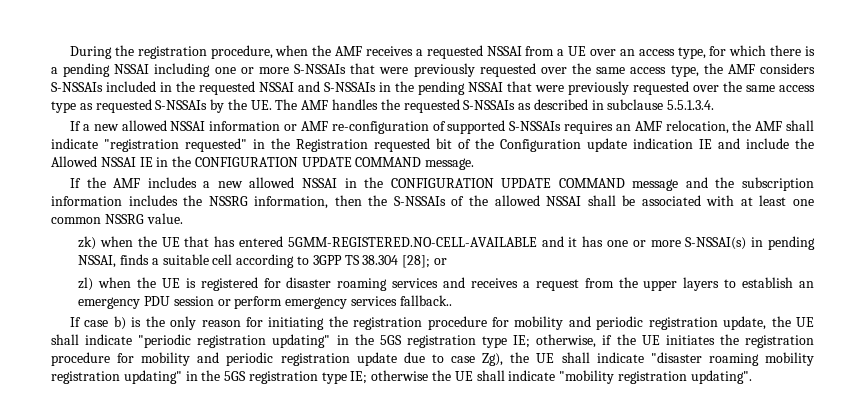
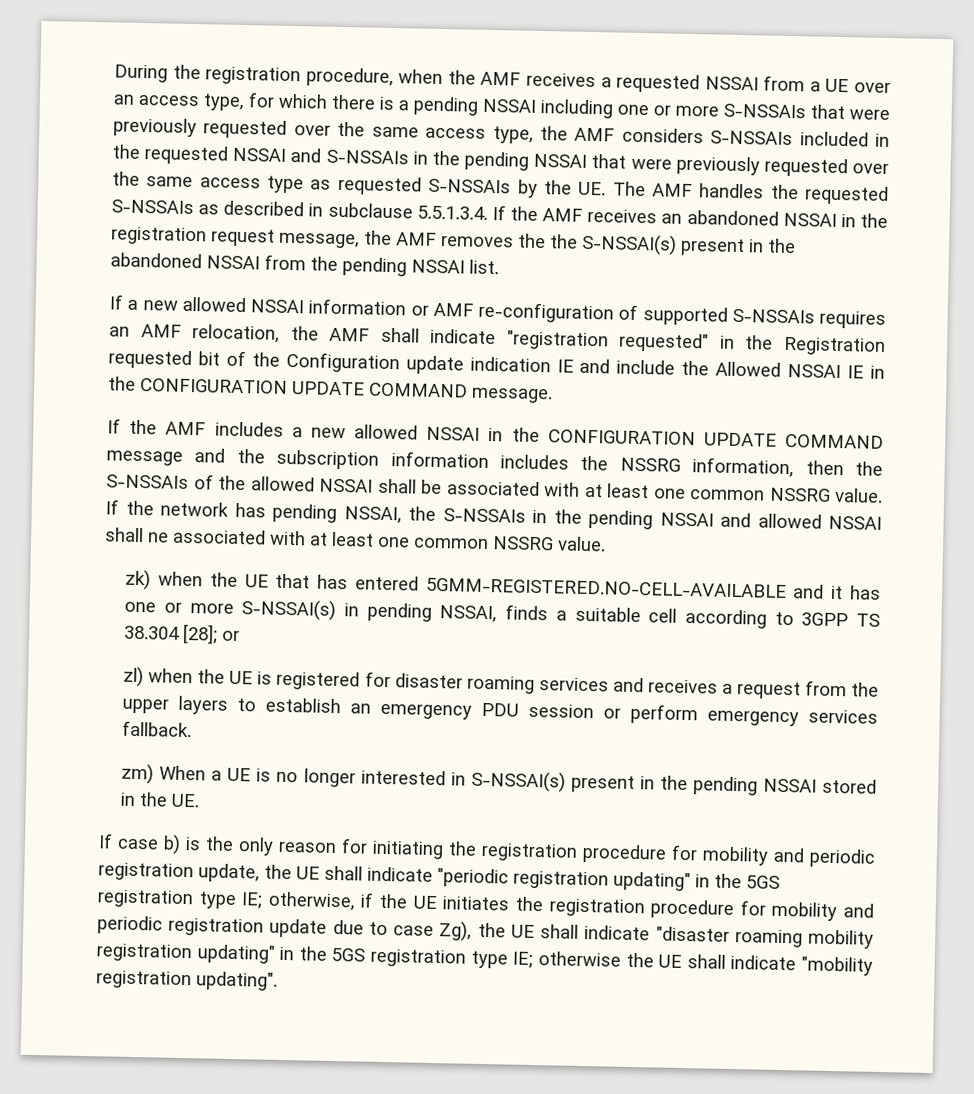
(715, 105) none -> [491,205,888,228] [111,226,796,257] [110,252,499,277] If the AMF receives an abandoned NSSAI in the registration request message, the AMF removes the the S-NSSAI(s) present in the abandoned NSSAI from the pending NSSAI list.
(183, 218) none -> [105,499,882,530] [105,527,606,552] If the network has pending NSSAI, the S-NSSAIs in the pending NSSAI and allowed NSSAI shall ne associated with at least one common NSSRG value.
[399,295,452,306] fallback.. -> [122,720,193,738] [121,763,877,796] [120,792,200,808] fallback. // zm) When a UE is no longer interested in S-NSSAI(s) present in the pending NSSAI stored in the UE.

